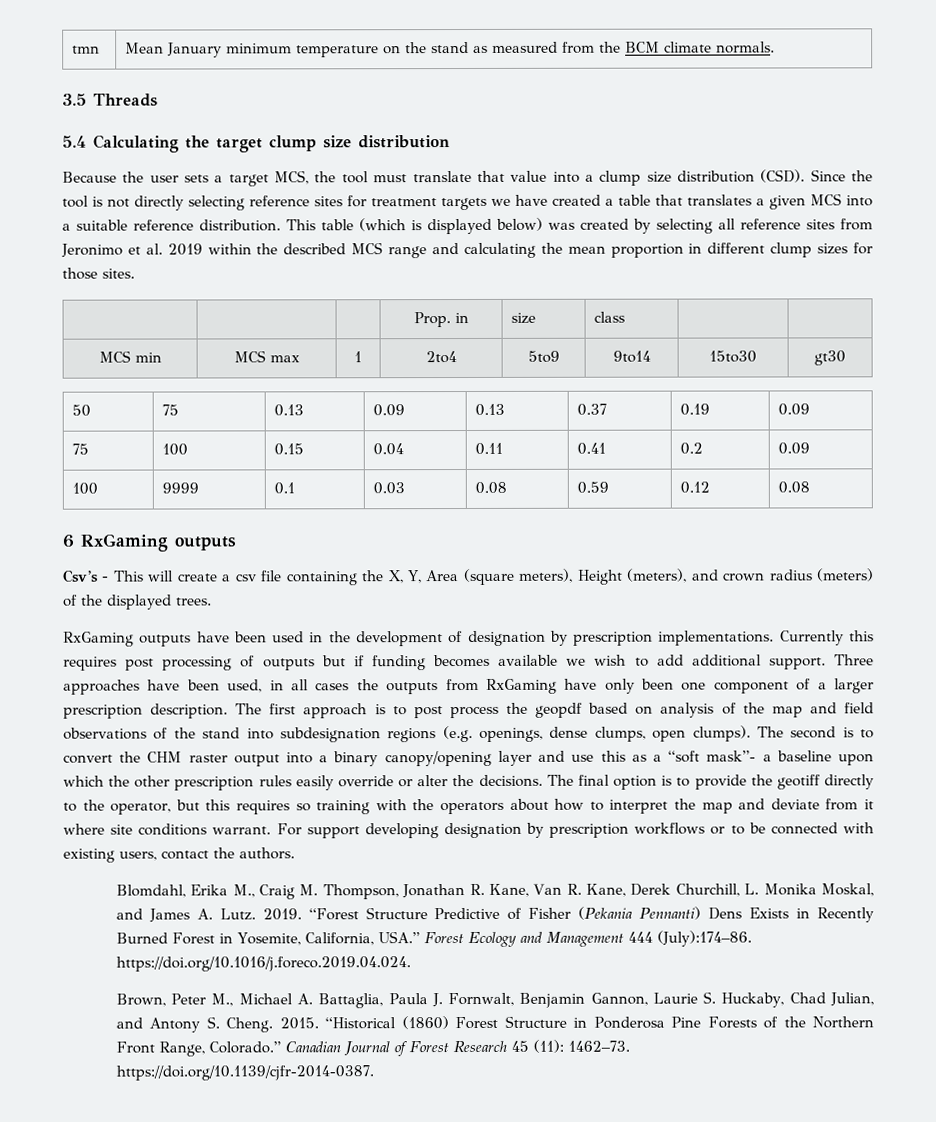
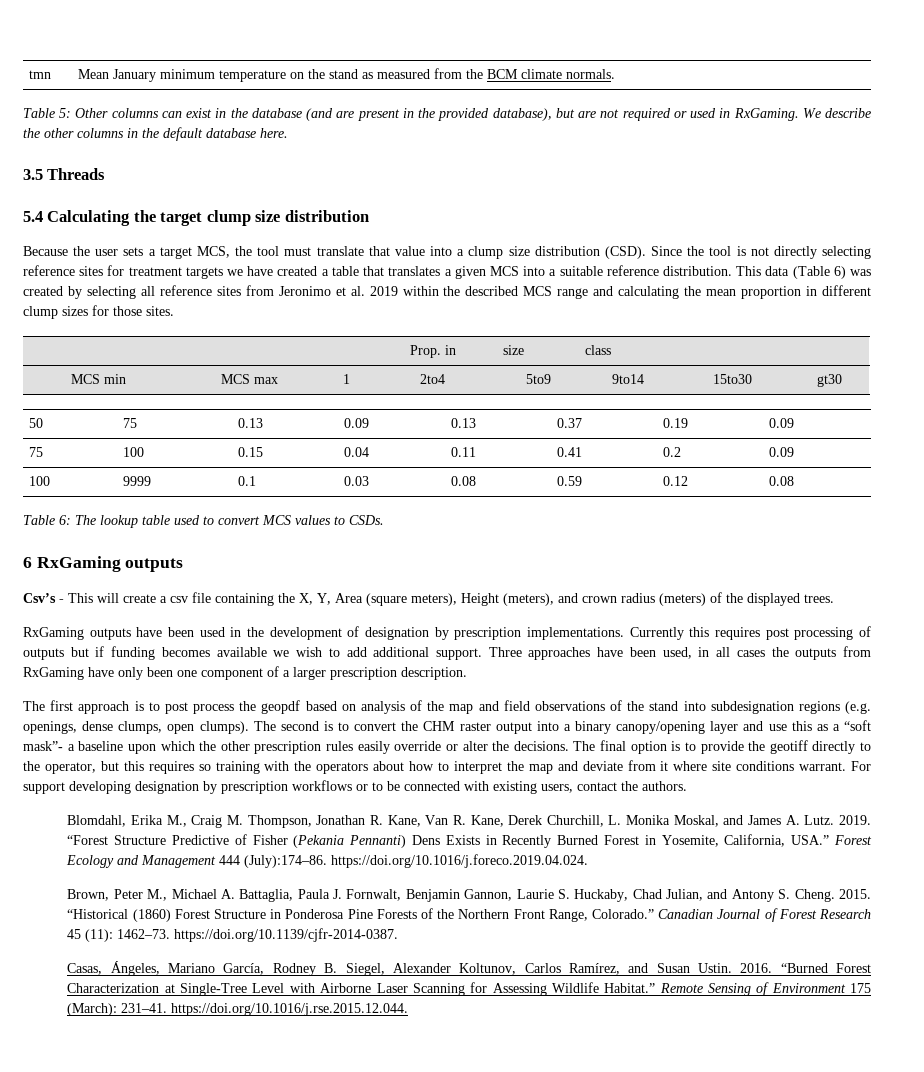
(775, 47) none -> [23,108,872,121] [23,127,288,141] // Table 5: Other columns can exist in the database (and are present in the provided database), but are not required or used in RxGaming. We describe the other columns in the default database here.
[321,217,543,235] table (which is displayed below) -> [765,266,846,279] data (Table 6)
(810, 487) none -> [23,515,384,528] // Table 6: The lookup table used to convert MCS values to CSDs.
(229, 711) none -> (467, 673) //
(374, 1073) none -> [67,961,871,976] [67,982,871,996] [67,1003,409,1016] // Casas, Ángeles, Mariano García, Rodney B. Siegel, Alexander Koltunov, Carlos Ramírez, and Susan Ustin. 2016. “Burned Forest Characterization at Single-Tree Level with Airborne Laser Scanning for Assessing Wildlife Habitat.” Remote Sensing of Environment 175 (March): 231–41. https://doi.org/10.1016/j.rse.2015.12.044.

